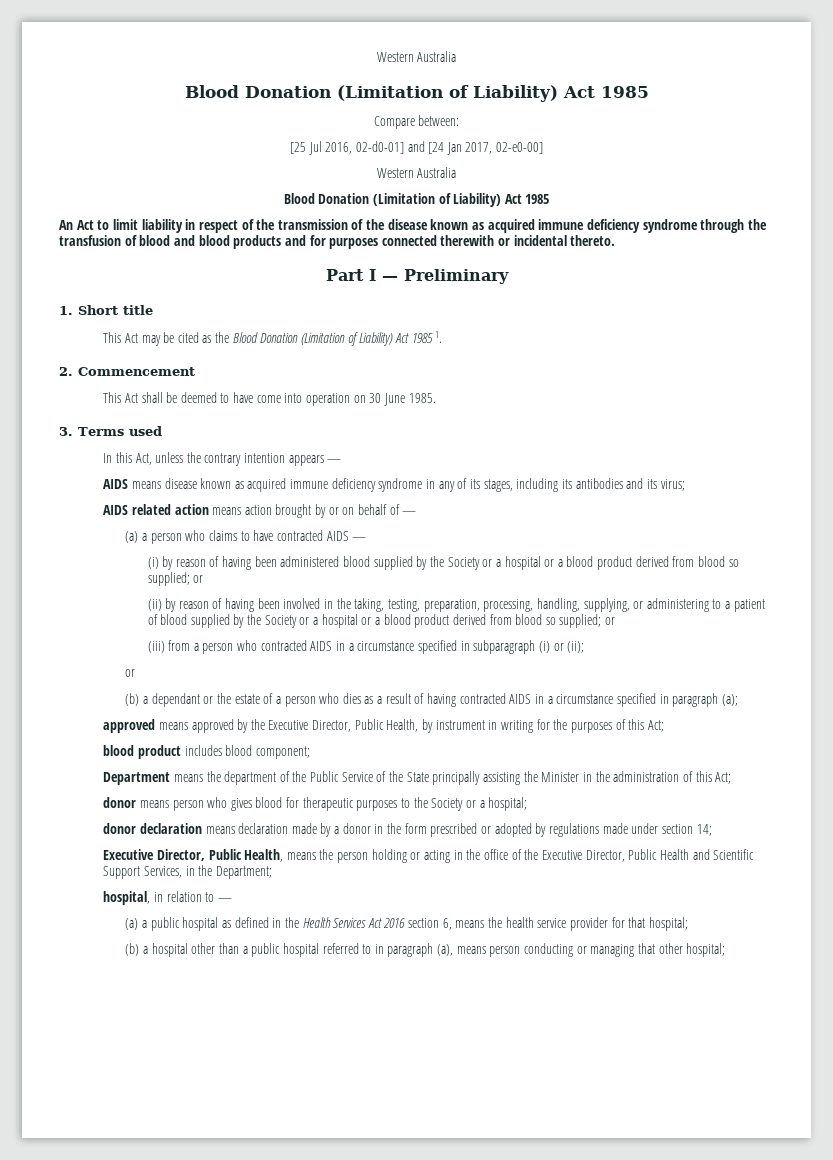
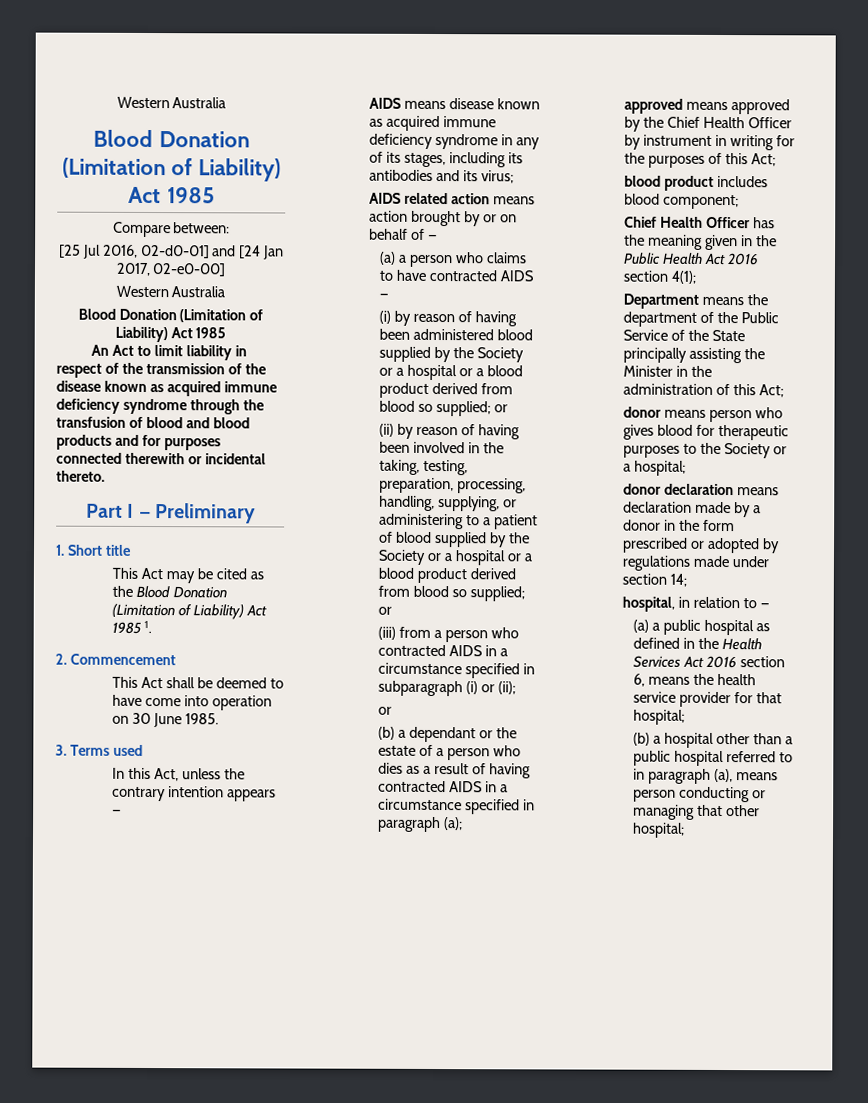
[268,719,419,732] Executive Director, Public Health, -> [667,116,793,129] Chief Health Officer
(310, 752) none -> [624,216,776,229] [624,234,778,251] [624,252,760,266] [623,270,697,284] // Chief Health Officer has the meaning given in the Public Health Act 2016 section 4(1);
[103,849,755,863] [103,865,272,879] // Executive Director, Public Health, means the person holding or acting in the office of the Executive Director, Public Health and Scientific Support Services, in the Department; -> (688, 580) none

